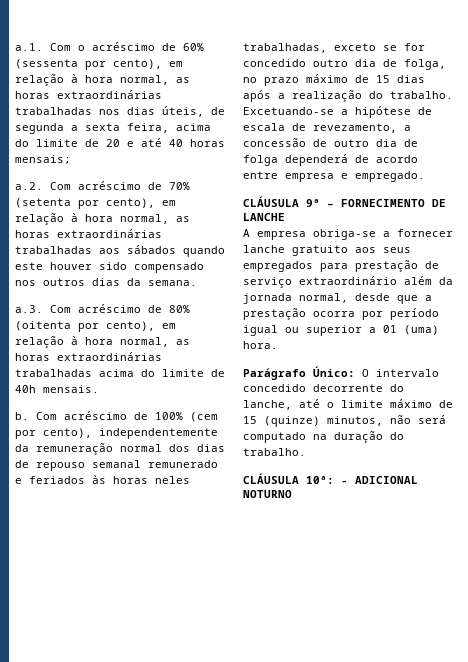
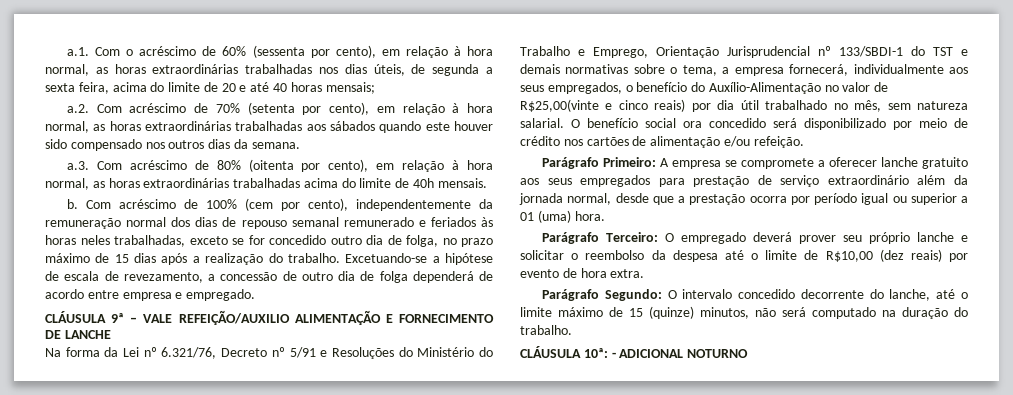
(334, 205) none -> [143,310,393,325] VALE REFEIÇÃO/AUXILIO ALIMENTAÇÃO E
[243,229,453,240] A empresa obriga-se a fornecer -> [45,347,493,359] [520,46,968,58] [520,64,969,76] [520,82,889,94] [520,99,968,112] [520,118,968,130] [520,136,804,148] [541,157,877,169] Na forma da Lei nº 6.321/76, Decreto nº 5/91 e Resoluções do Ministério do Trabalho e Emprego, Orientação Jurisprudencial nº 133/SBDI-1 do TST e demais normativas sobre o tema, a empresa fornecerá, individualmente aos seus empregados, o benefício do Auxílio-Alimentação no valor de R$25,00(vinte e cinco reais) por dia útil trabalhado no mês, sem natureza salarial. O benefício social ora concedido será disponibilizado por meio de crédito nos cartões de alimentação e/ou refeição. // Parágrafo Primeiro: A empresa se compromete a oferecer
[313,366,355,377] Único: -> [605,232,968,244] [520,249,968,262] [520,268,645,278] [541,289,662,301] Terceiro: O empregado deverá prover seu próprio lanche e solicitar o reembolso da despesa até o limite de R$10,00 (dez reais) por evento de hora extra. // Parágrafo Segundo:

